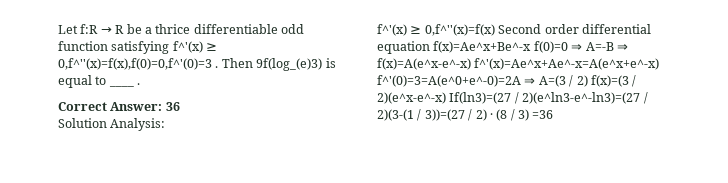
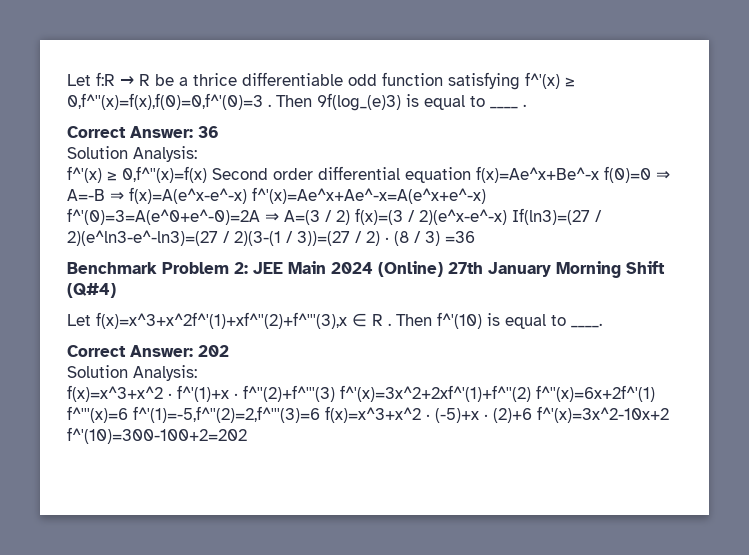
(554, 114) none -> [67,261,665,278] [67,283,116,298] [67,312,602,329] [67,345,229,357] [67,365,197,381] [67,385,655,402] [67,406,669,423] [67,427,247,444] // Benchmark Problem 2: JEE Main 2024 (Online) 27th January Morning Shift (Q#4) // Let f(x)=x^3+x^2f^'(1)+xf^''(2)+f^'''(3),x ∈ R . Then f^'(10) is equal to ____. // Correct Answer: 202 // Solution Analysis: // f(x)=x^3+x^2 · f^'(1)+x · f^''(2)+f^'''(3) f^'(x)=3x^2+2xf^'(1)+f^''(2) f^''(x)=6x+2f^'(1) f^'''(x)=6 f^'(1)=-5,f^''(2)=2,f^'''(3)=6 f(x)=x^3+x^2 · (-5)+x · (2)+6 f^'(x)=3x^2-10x+2 f^'(10)=300-100+2=202

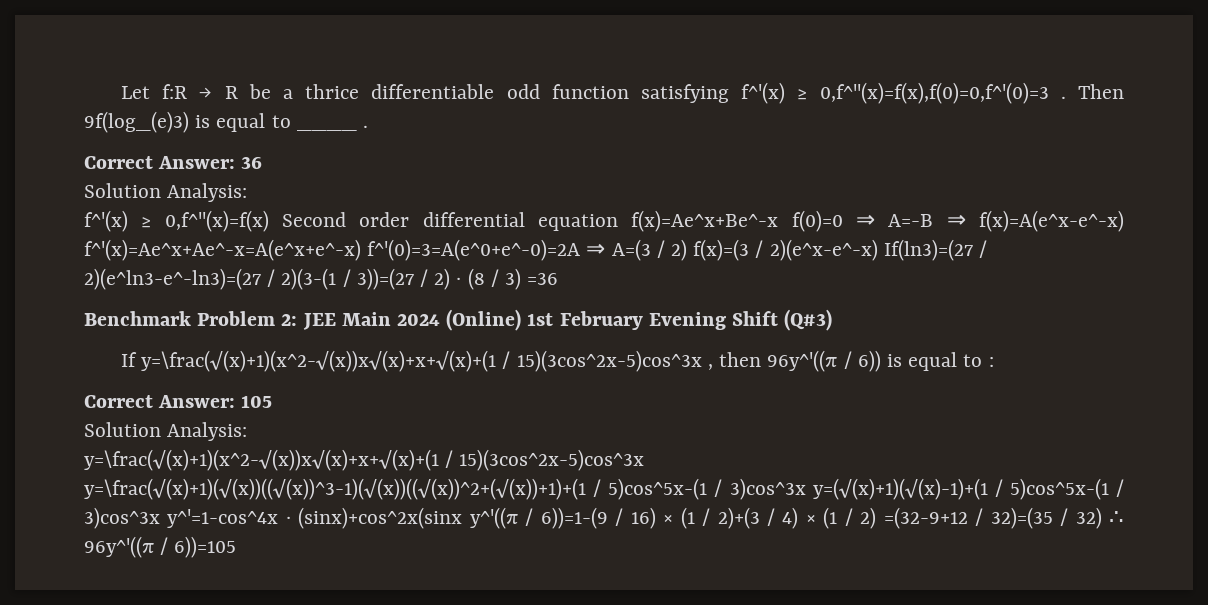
[448,261,665,278] [67,283,116,298] [67,312,602,329] [67,345,229,357] [67,365,197,381] [67,385,655,402] [67,406,669,423] [67,427,247,444] 27th January Morning Shift (Q#4) // Let f(x)=x^3+x^2f^'(1)+xf^''(2)+f^'''(3),x ∈ R . Then f^'(10) is equal to ____. // Correct Answer: 202 // Solution Analysis: // f(x)=x^3+x^2 · f^'(1)+x · f^''(2)+f^'''(3) f^'(x)=3x^2+2xf^'(1)+f^''(2) f^''(x)=6x+2f^'(1) f^'''(x)=6 f^'(1)=-5,f^''(2)=2,f^'''(3)=6 f(x)=x^3+x^2 · (-5)+x · (2)+6 f^'(x)=3x^2-10x+2 f^'(10)=300-100+2=202 -> [527,309,833,331] [121,350,994,372] [84,395,273,408] [84,422,248,441] [84,449,645,471] [84,478,1124,500] [84,507,1125,529] [84,536,237,558] 1st February Evening Shift (Q#3) // If y=\frac(√(x)+1)(x^2-√(x))x√(x)+x+√(x)+(1 / 15)(3cos^2x-5)cos^3x , then 96y^'((π / 6)) is equal to : // Correct Answer: 105 // Solution Analysis: // y=\frac(√(x)+1)(x^2-√(x))x√(x)+x+√(x)+(1 / 15)(3cos^2x-5)cos^3x y=\frac(√(x)+1)(√(x))((√(x))^3-1)(√(x))((√(x))^2+(√(x))+1)+(1 / 5)cos^5x-(1 / 3)cos^3x y=(√(x)+1)(√(x)-1)+(1 / 5)cos^5x-(1 / 3)cos^3x y^'=1-cos^4x · (sinx)+cos^2x(sinx y^'((π / 6))=1-(9 / 16) × (1 / 2)+(3 / 4) × (1 / 2) =(32-9+12 / 32)=(35 / 32) ∴ 96y^'((π / 6))=105

